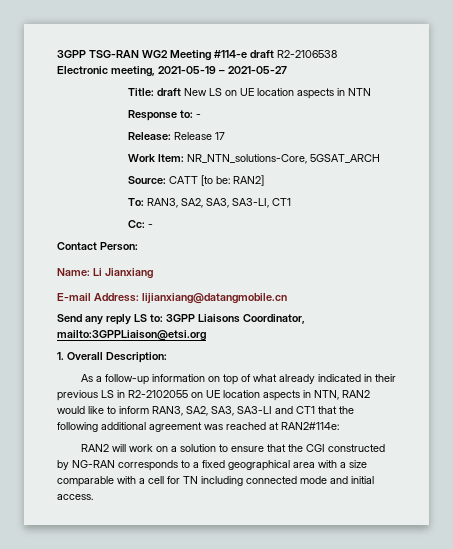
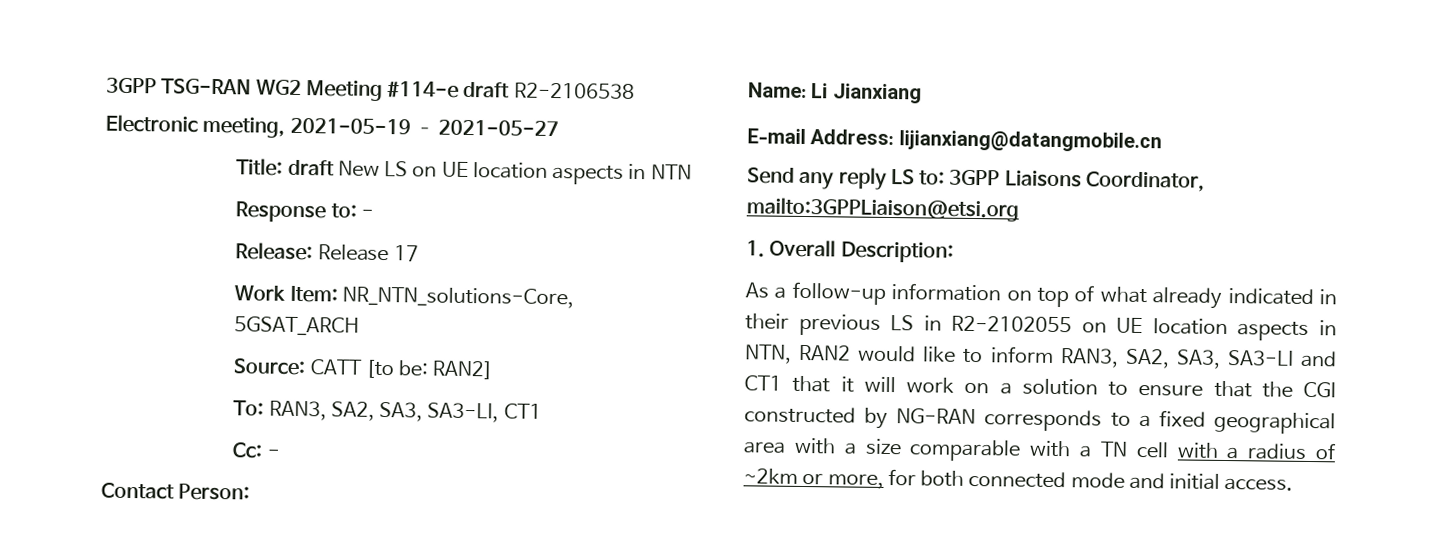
[339,406,354,414] [57,422,339,432] [80,444,109,452] the following additional agreement was reached at RAN2#114e: // RAN2 -> [840,376,854,393] it
[148,476,243,486] cell for TN including -> [1099,441,1336,460] [743,468,965,489] TN cell with a radius of ~2km or more, for both

